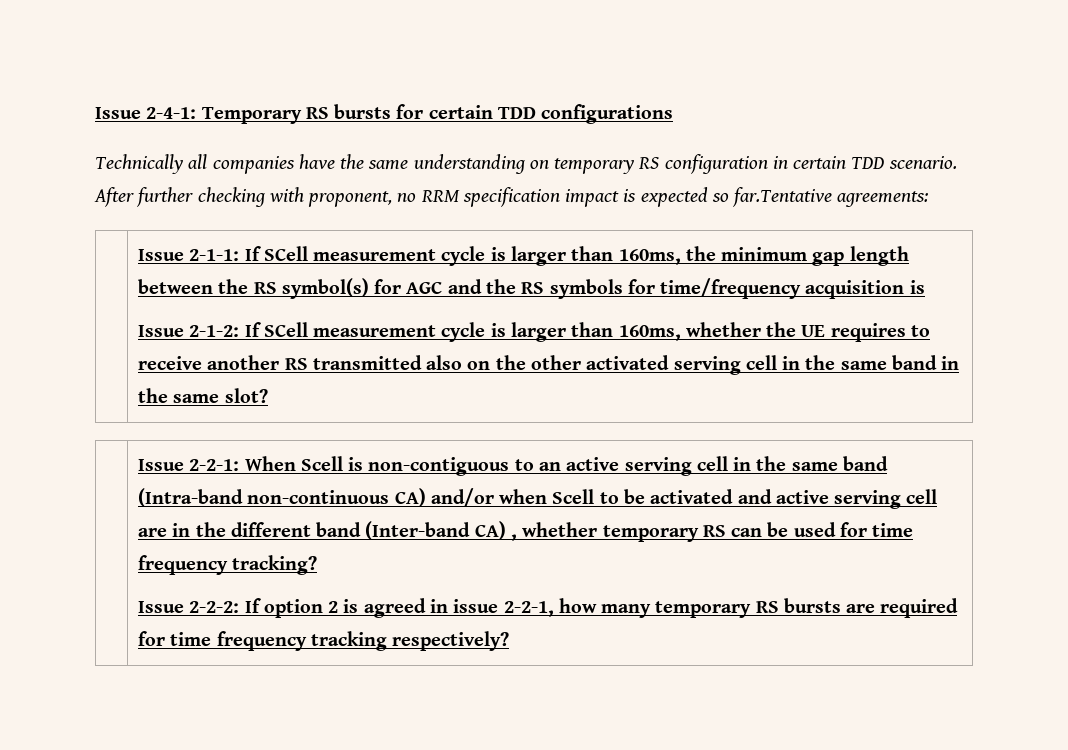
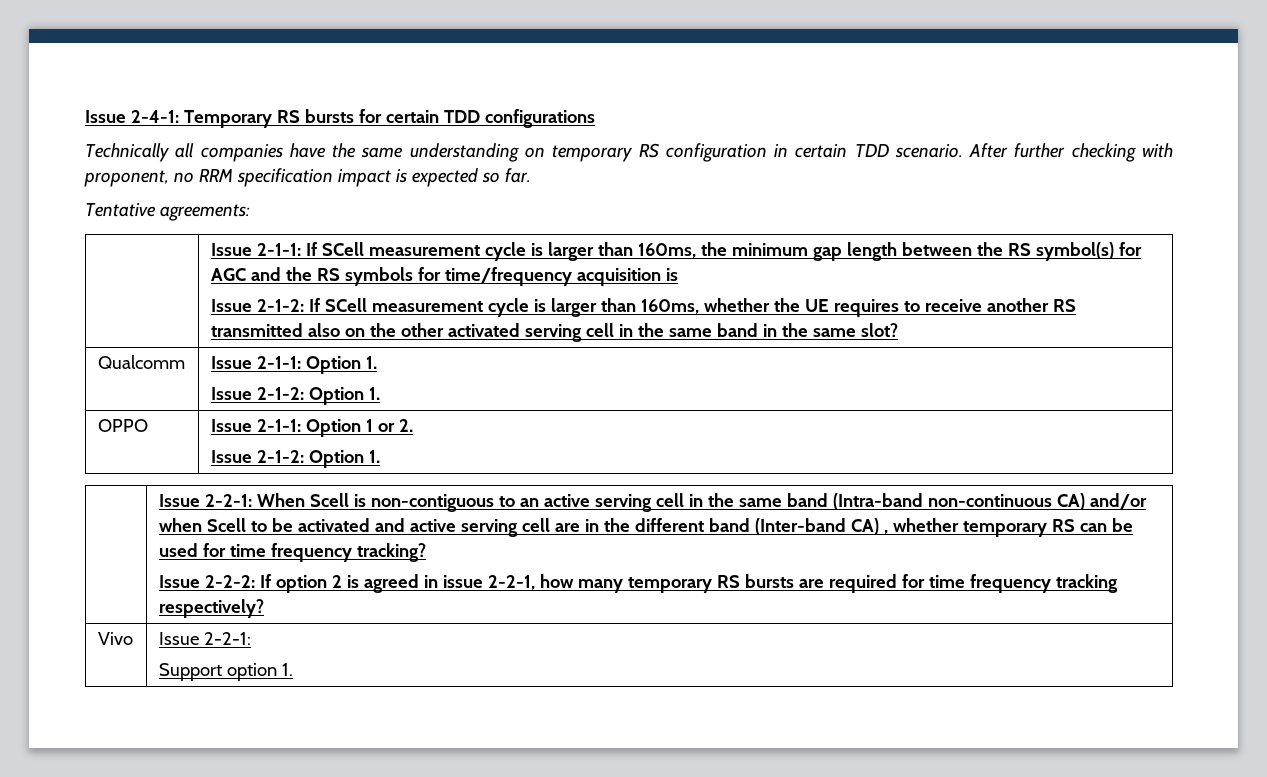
[733,187,833,207] far.Tentative -> [504,168,531,183] [85,203,156,217] far. // Tentative
(268, 395) none -> [97,355,185,369] [210,356,377,374] [210,387,380,405] [97,419,148,432] [210,419,413,437] [210,450,380,468] // Qualcomm | Issue 2-1-1: Option 1. // Issue 2-1-2: Option 1. // OPPO | Issue 2-1-1: Option 1 or 2. // Issue 2-1-2: Option 1.
(510, 641) none -> [97,632,133,645] [158,632,251,645] [158,663,293,681] // Vivo | Issue 2-2-1: // Support option 1.

